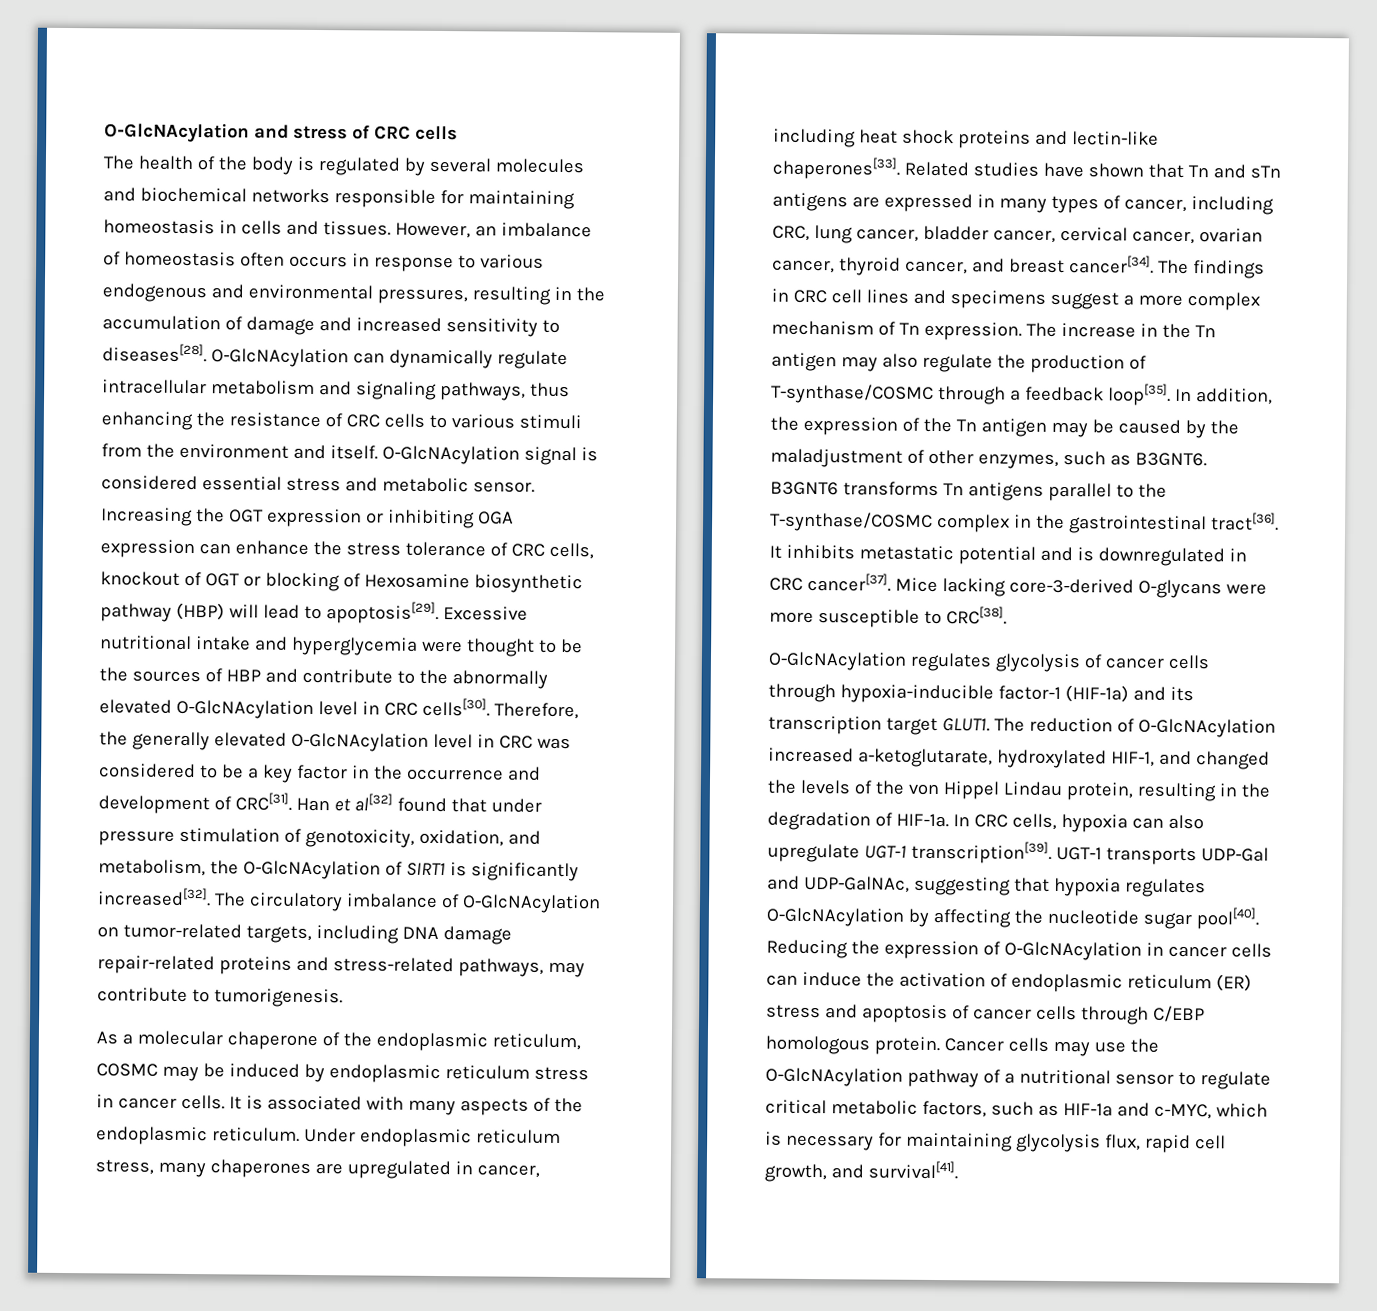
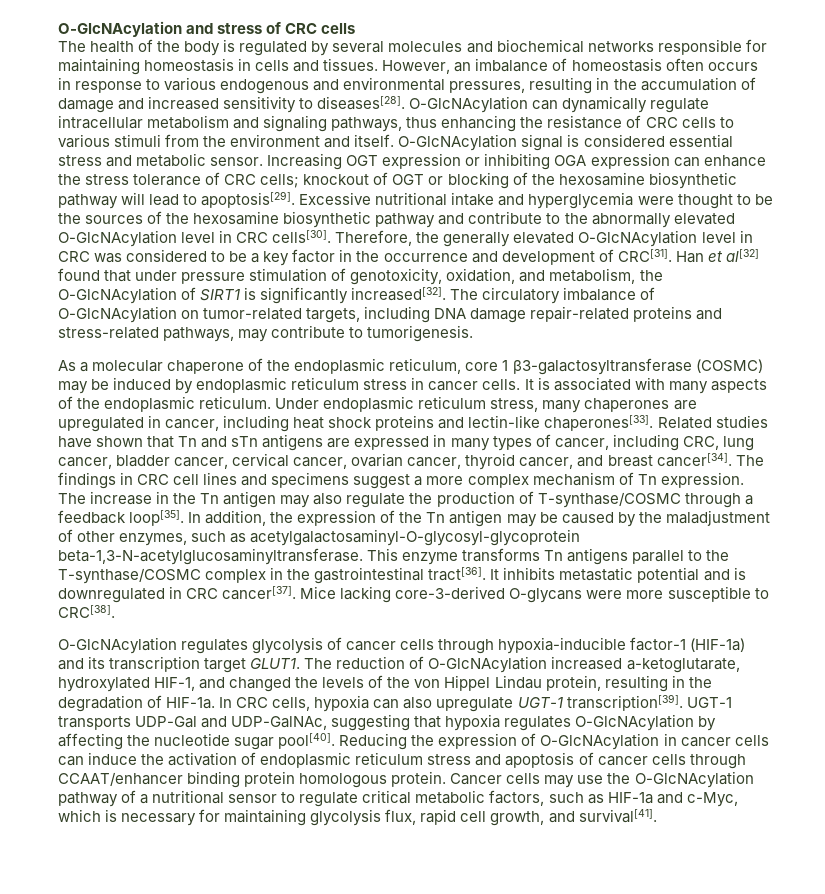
[195,508,225,523] the -> (343, 161) none
[548,542,594,560] cells, -> [260,174,300,188] cells;
[363,573,583,594] [100,602,225,622] Hexosamine biosynthetic pathway (HBP) -> [531,172,737,189] [58,194,118,209] the hexosamine biosynthetic pathway
[225,669,261,682] HBP -> [166,211,436,228] the hexosamine biosynthetic pathway
[96,1063,158,1077] COSMC -> [465,358,763,375] core 1 β3-galactosyltransferase (COSMC)
[1134,452,1207,467] [770,481,839,496] B3GNT6. B3GNT6 -> [250,529,581,546] [58,548,459,565] acetylgalactosaminyl-O-glycosyl-glycoprotein beta-1,3-N-acetylglucosaminyltransferase. This enzyme
[1215,974,1252,992] (ER) -> (424, 758) none
[1152,1005,1205,1023] C/EBP -> [58,771,296,788] CCAAT/enhancer binding protein
[1153,1103,1212,1120] c-MYC, -> [686,792,738,807] c-Myc,

